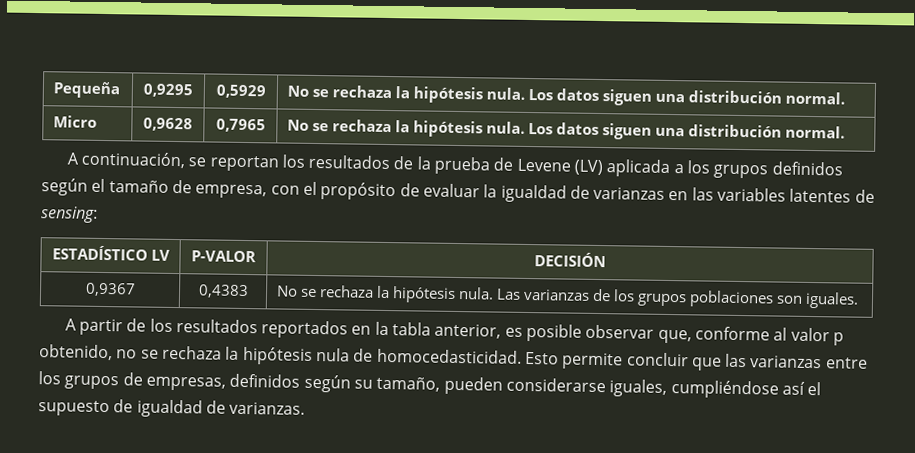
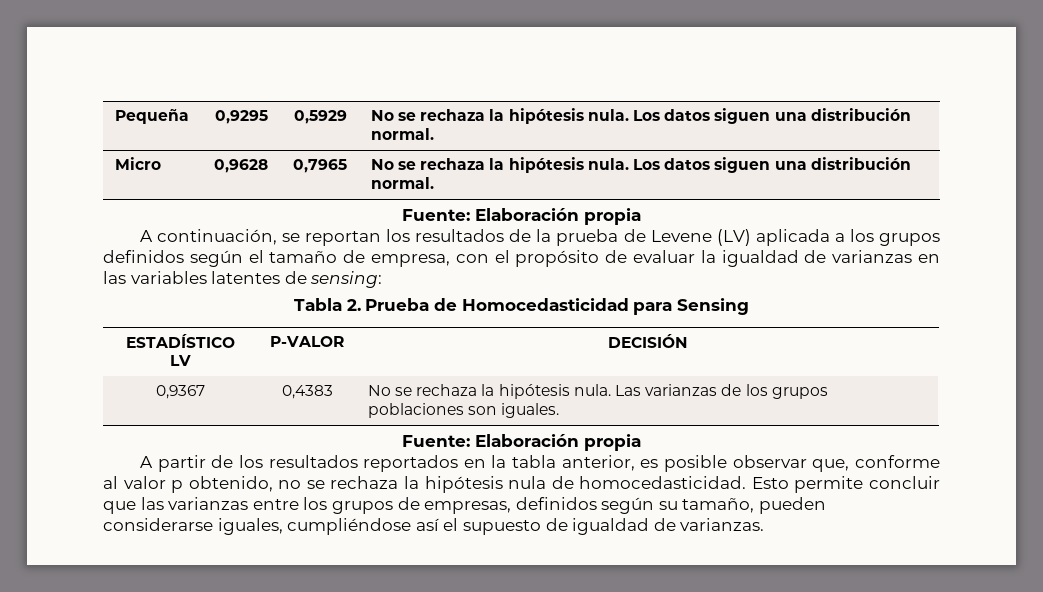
(845, 132) none -> [402,208,641,225] // Fuente: Elaboración propia
(98, 214) none -> [294,298,749,315] // Tabla 2. Prueba de Homocedasticidad para Sensing
(859, 300) none -> [402,434,641,451] // Fuente: Elaboración propia

